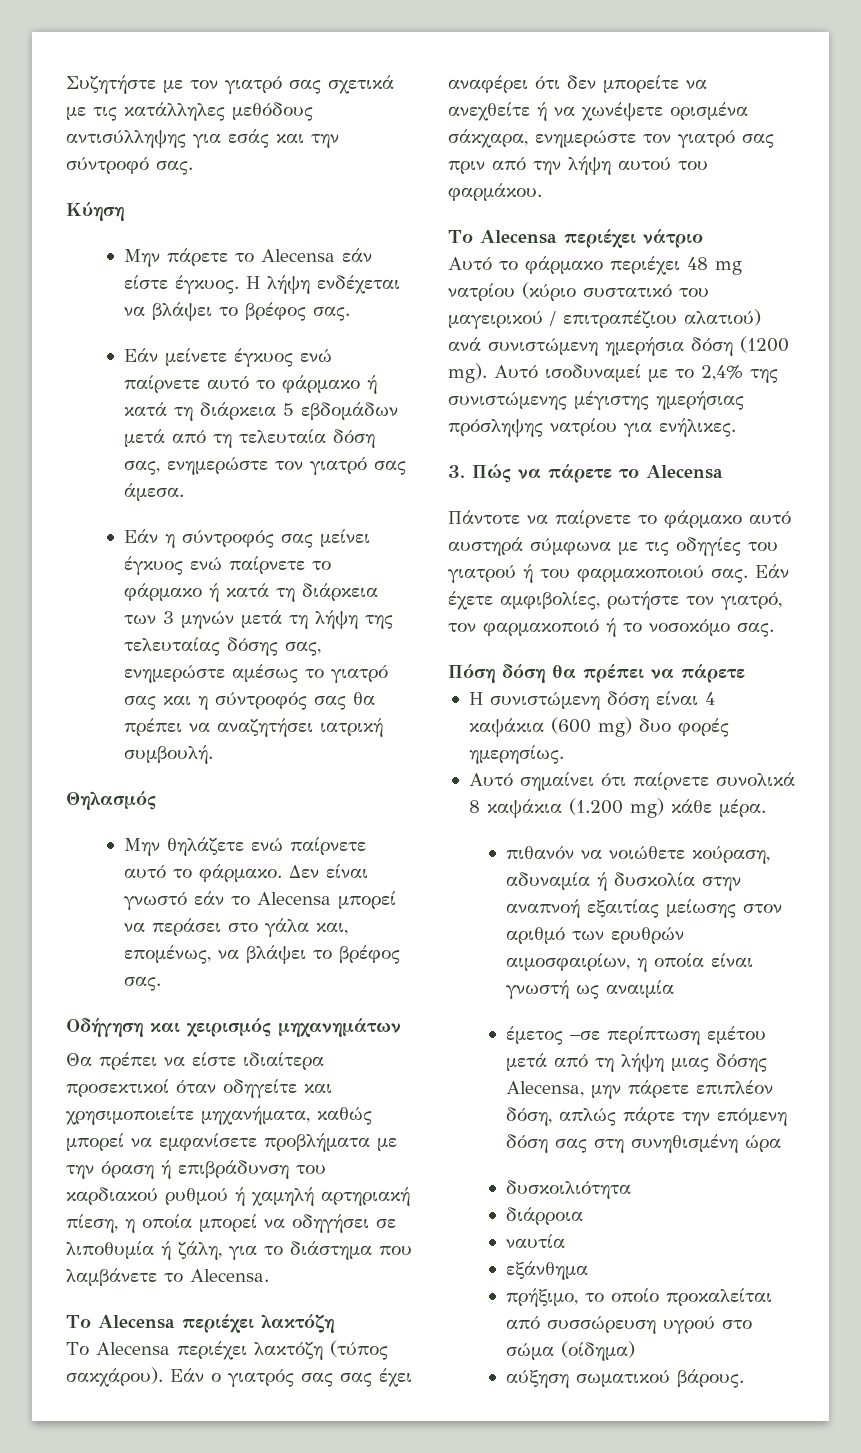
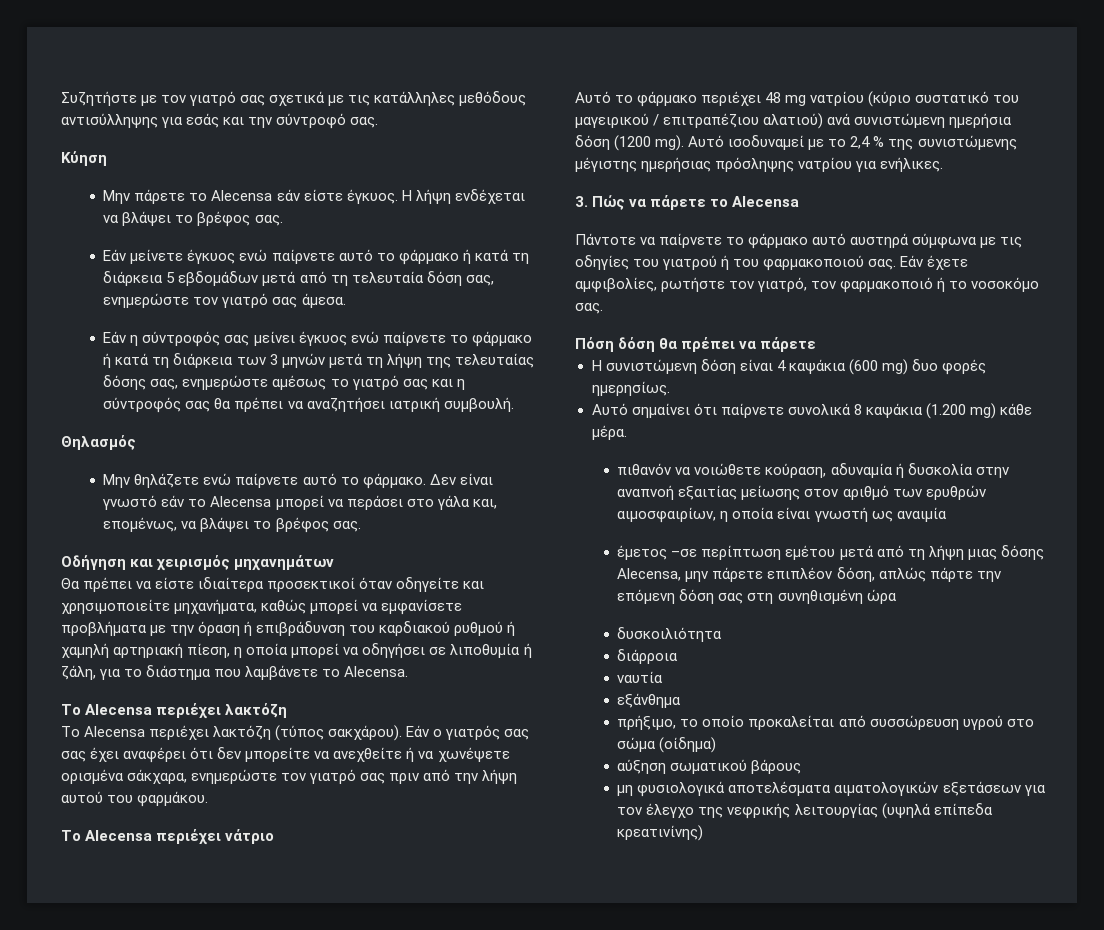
[700,365,743,381] 2,4% -> [850,136,885,149] 2,4 %
[677,1369,745,1388] βάρους. -> [751,759,802,774] [617,781,1046,797] [617,803,993,819] [617,825,704,841] βάρους // μη φυσιολογικά αποτελέσματα αιματολογικών εξετάσεων για τον έλεγχο της νεφρικής λειτουργίας (υψηλά επίπεδα κρεατινίνης)

